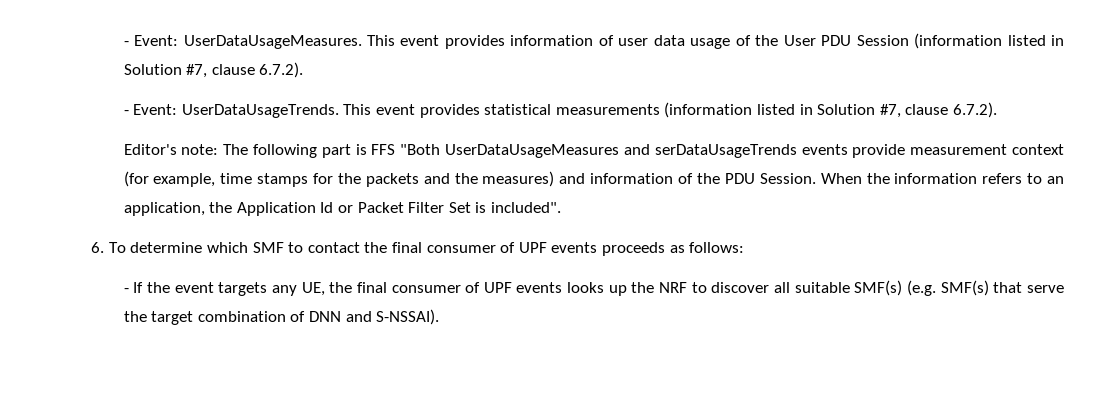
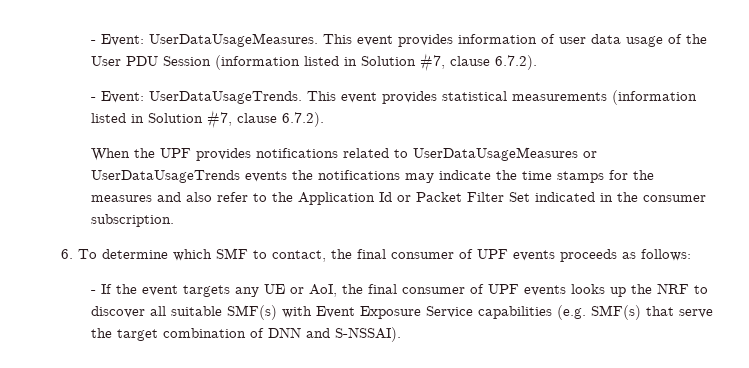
[123,144,1064,158] [123,171,1064,187] [123,202,205,216] Editor's note: The following part is FFS "Both UserDataUsageMeasures and serDataUsageTrends events provide measurement context (for example, time stamps for the packets and the measures) and information of the PDU Session. When the information refers to an application, -> [90,147,597,161] [90,170,654,183] [90,192,267,202] When the UPF provides notifications related to UserDataUsageMeasures or UserDataUsageTrends events the notifications may indicate the time stamps for the measures and also refer to
[475,202,561,213] is included". -> [534,192,706,202] [90,214,174,227] indicated in the consumer subscription.
[307,242,360,253] contact -> [271,250,326,262] contact,
[301,282,325,296] UE, -> [263,284,337,297] UE or AoI,
(903, 288) none -> [281,306,552,319] with Event Exposure Service capabilities

